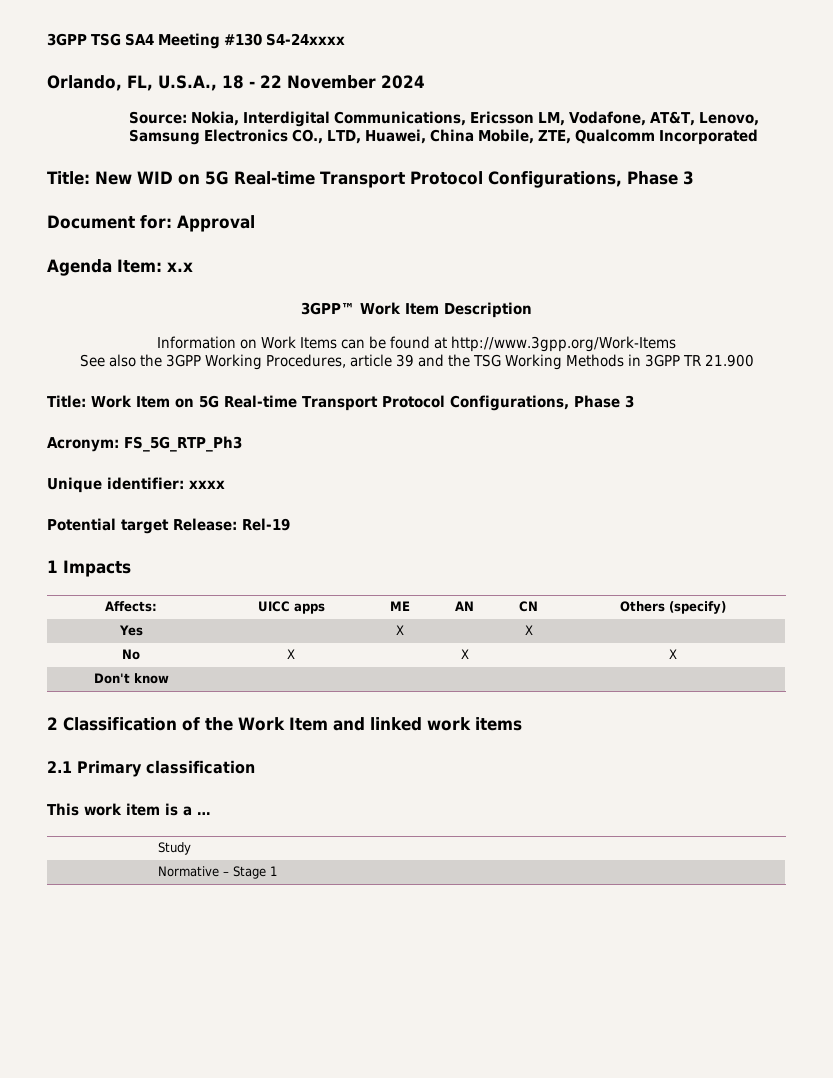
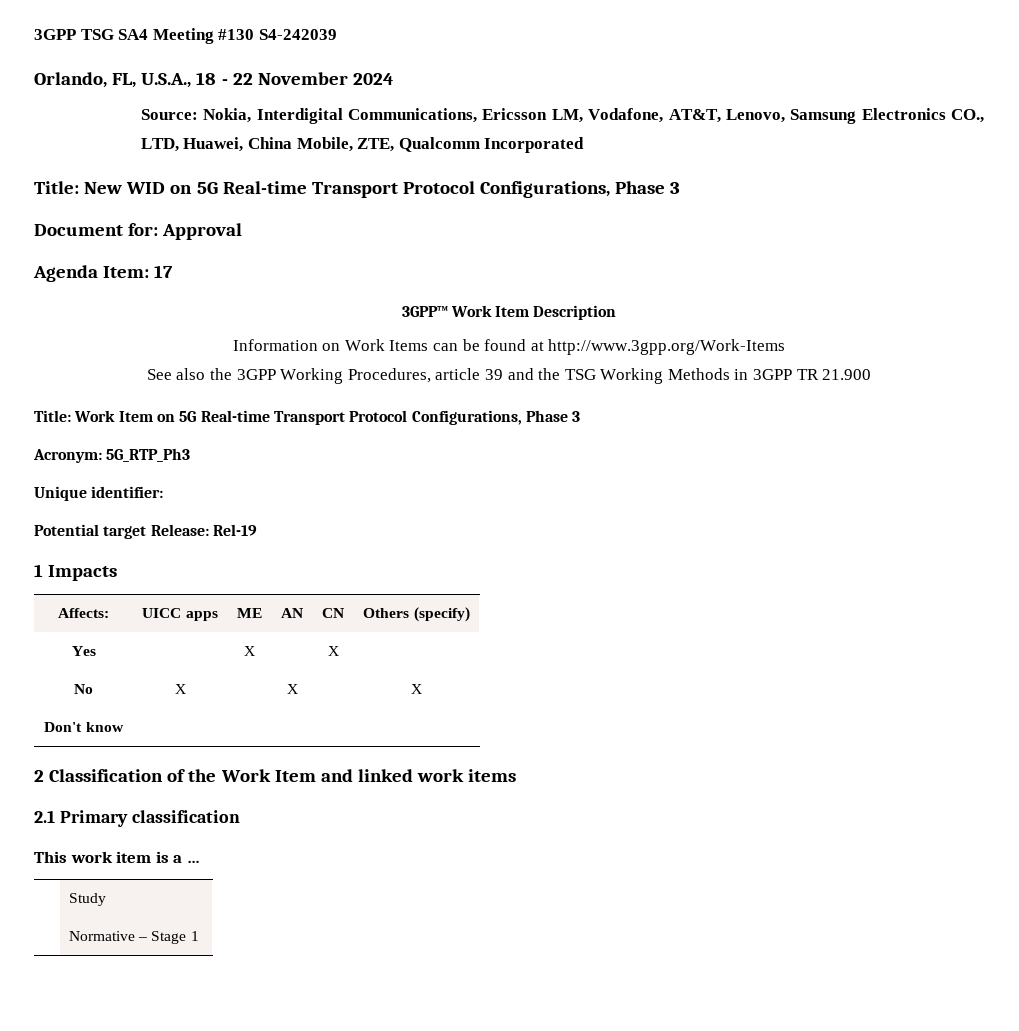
[266,33,345,46] S4-24xxxx -> [258,29,337,40] S4-242039
[167,262,193,272] x.x -> [154,265,174,278] 17
[124,436,242,452] FS_5G_RTP_Ph3 -> [106,448,191,462] 5G_RTP_Ph3
[189,480,225,489] xxxx -> (164, 492) none

